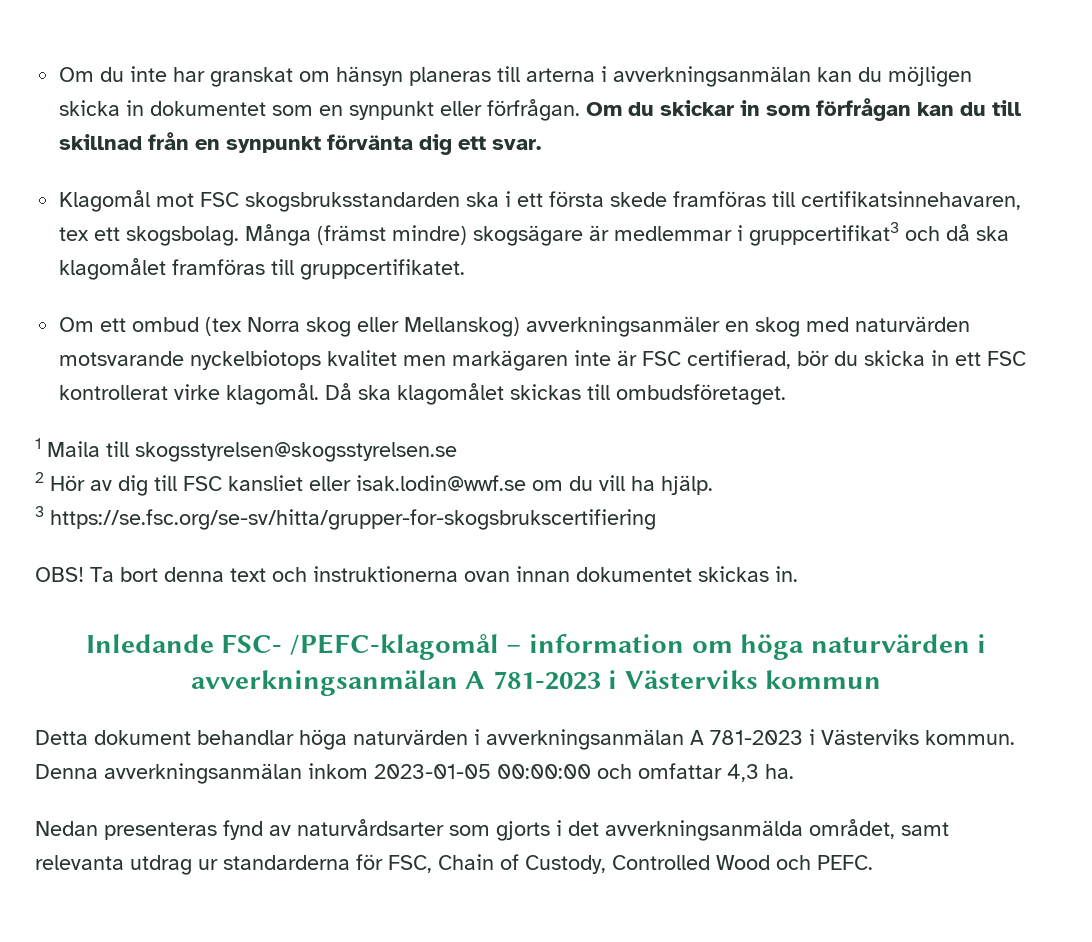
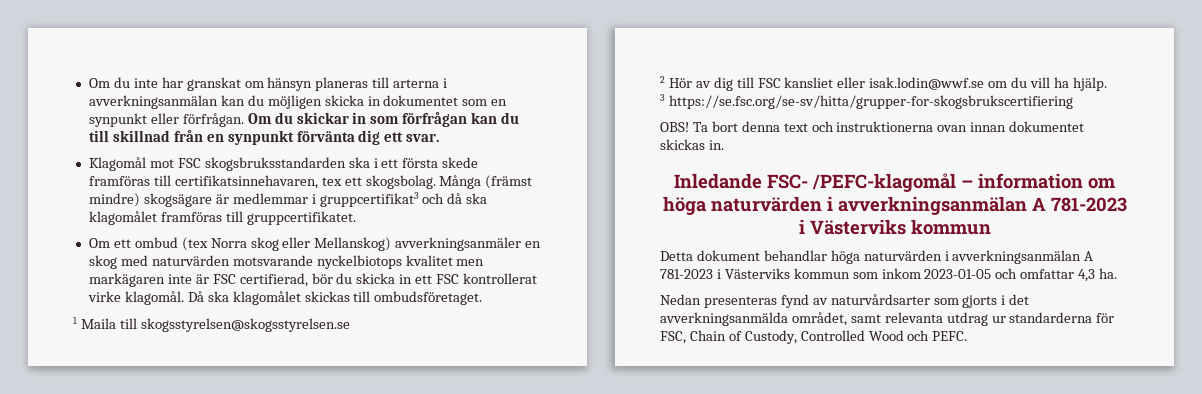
[925,730,1015,745] [35,763,302,784] kommun. Denna avverkningsanmälan -> [793,268,878,279] kommun som
[497,764,591,779] 00:00:00 -> (992, 274) none

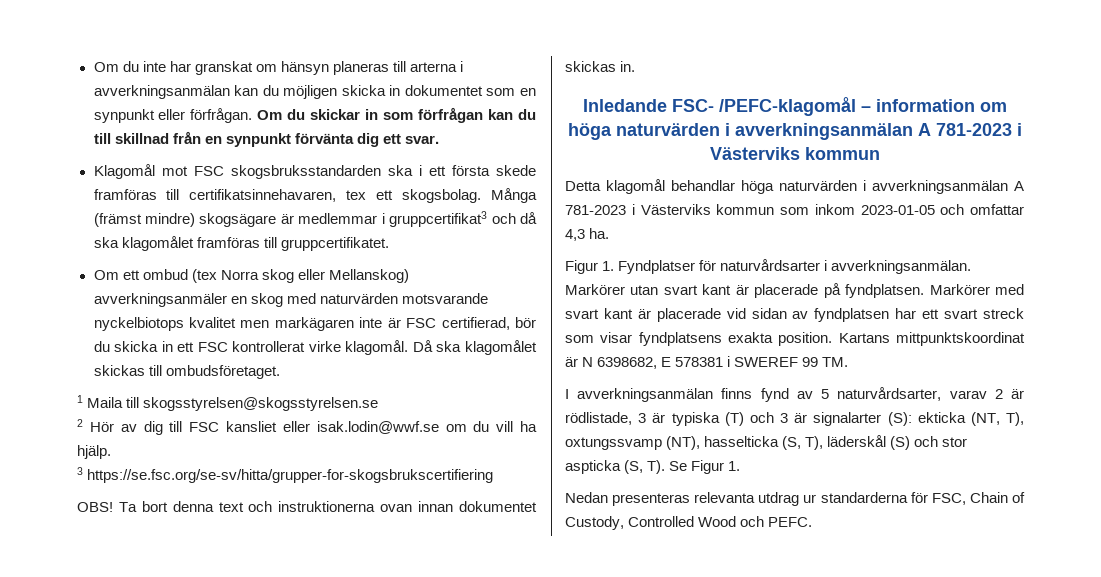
[696,250,760,261] dokument -> [606,179,665,194] klagomål
[660,294,1030,308] [660,312,881,326] Nedan presenteras fynd av naturvårdsarter som gjorts i det avverkningsanmälda området, samt -> [565,259,972,274] [565,283,1024,298] [565,308,1024,322] [565,332,1025,346] [565,356,849,369] [565,387,1024,402] [565,412,1024,426] [565,435,968,450] [565,460,741,474] [565,492,691,506] Figur 1. Fyndplatser för naturvårdsarter i avverkningsanmälan. Markörer utan svart kant är placerade på fyndplatsen. Markörer med svart kant är placerade vid sidan av fyndplatsen har ett svart streck som visar fyndplatsens exakta position. Kartans mittpunktskoordinat är N 6398682, E 578381 i SWEREF 99 TM. // I avverkningsanmälan finns fynd av 5 naturvårdsarter, varav 2 är rödlistade, 3 är typiska (T) och 3 är signalarter (S): ekticka (NT, T), oxtungssvamp (NT), hasselticka (S, T), läderskål (S) och stor aspticka (S, T). Se Figur 1. // Nedan presenteras

